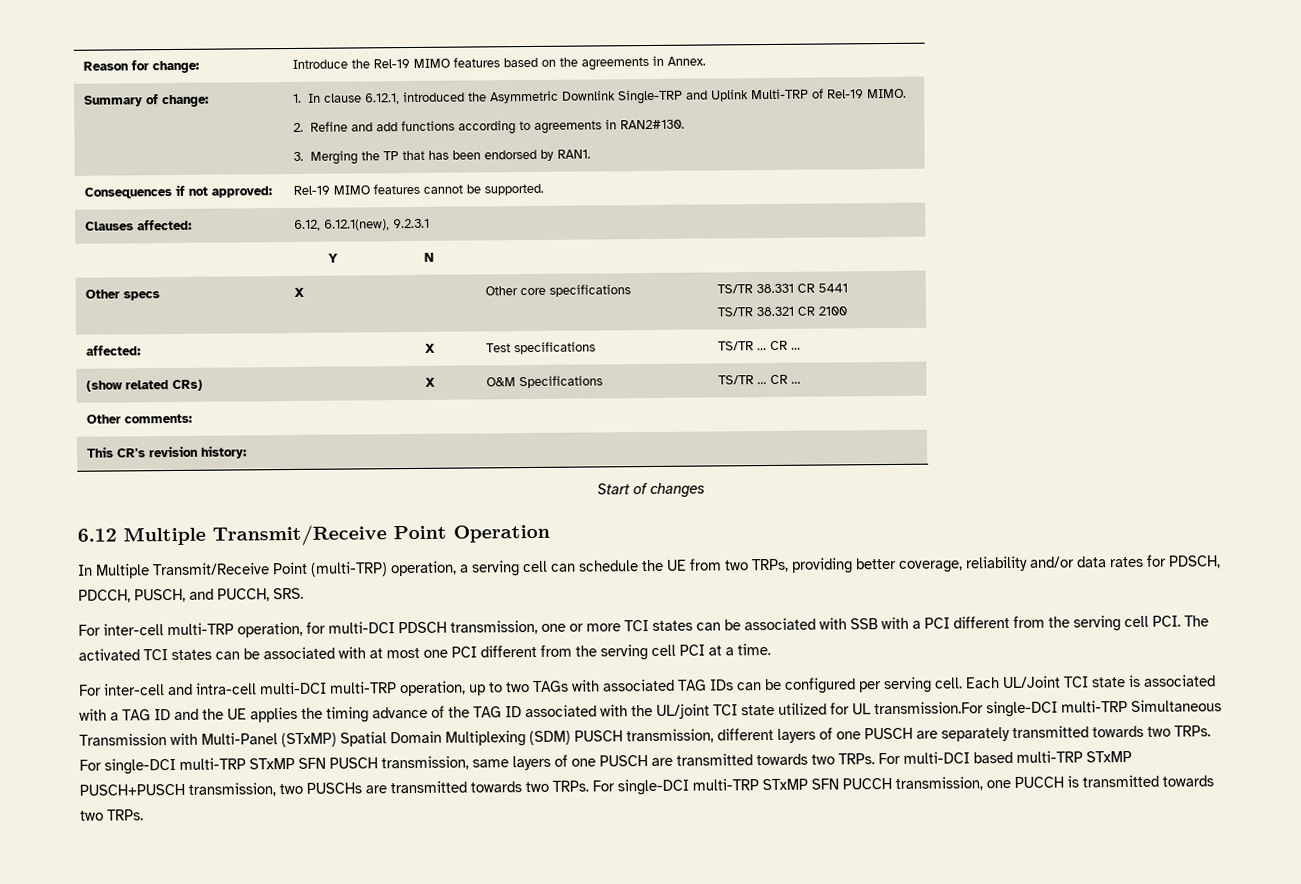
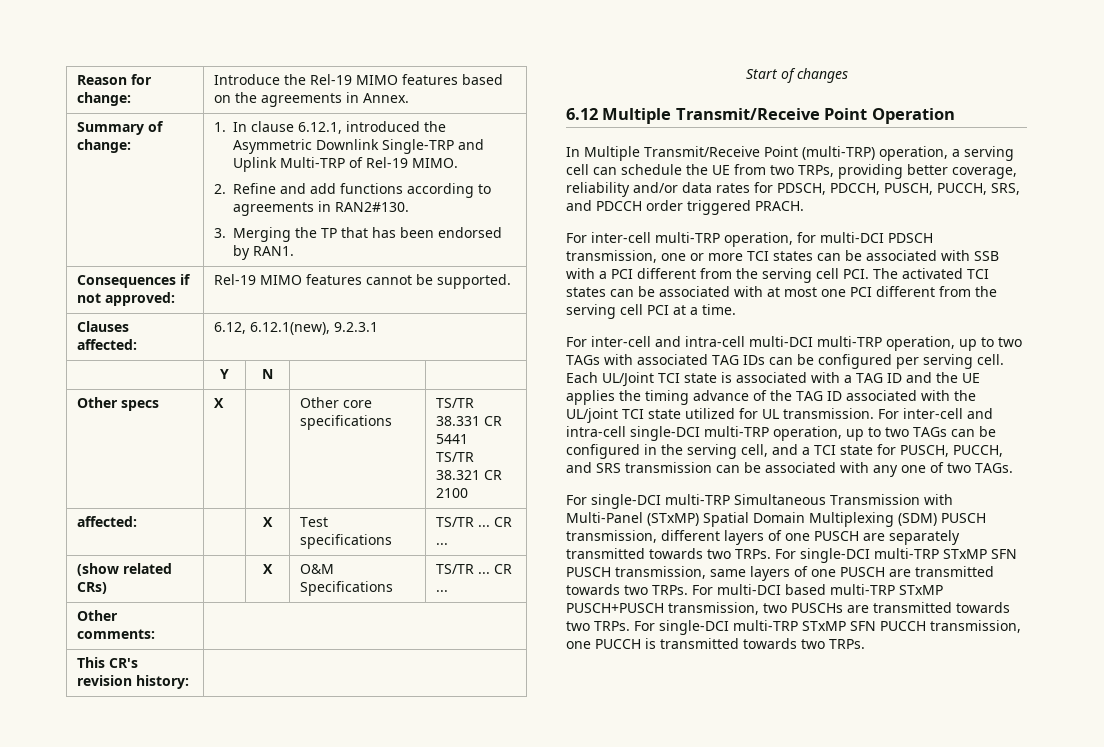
[189,587,304,602] and PUCCH, SRS. -> [937,183,1020,195] [566,200,804,215] PUCCH, SRS, and PDCCH order triggered PRACH.
[874,701,984,715] transmission.For -> [783,408,993,419] [566,426,996,441] [566,444,1003,459] [566,462,1013,477] [566,495,587,505] transmission. For inter-cell and intra-cell single-DCI multi-TRP operation, up to two TAGs can be configured in the serving cell, and a TCI state for PUSCH, PUCCH, and SRS transmission can be associated with any one of two TAGs. // For

